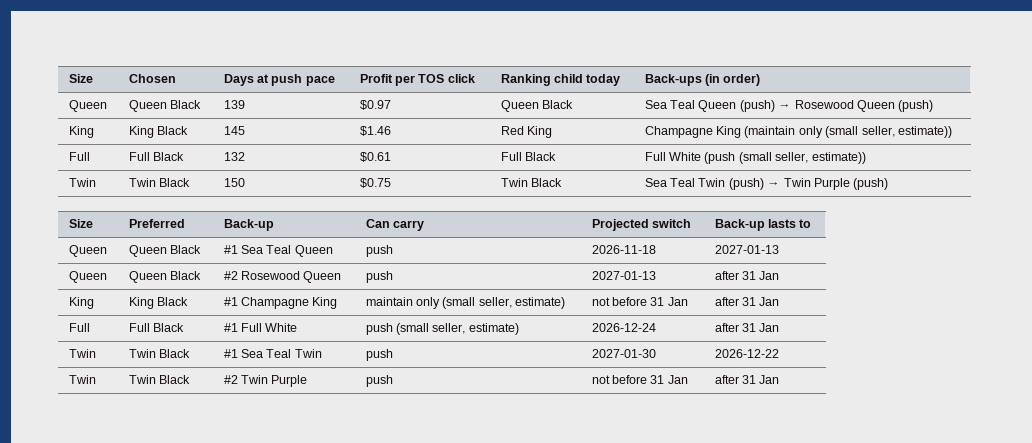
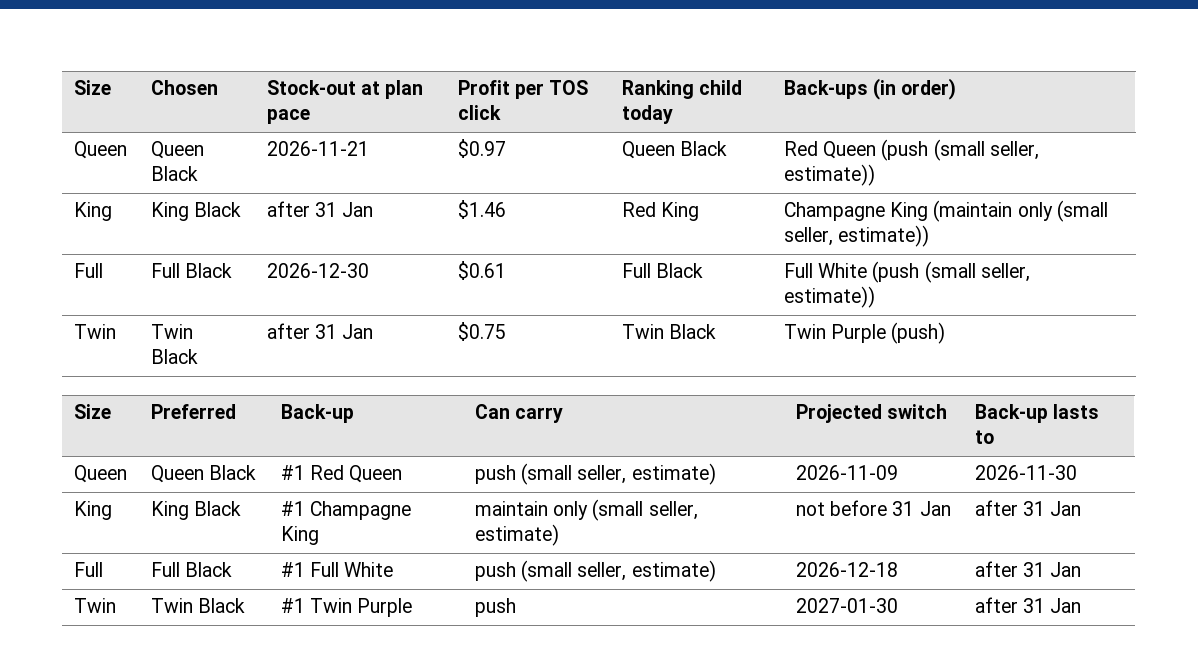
[223,74,303,86] Days at push -> [266,80,424,99] Stock-out at plan
[223,100,245,109] 139 -> [266,141,369,156] 2026-11-21
[644,100,934,112] [68,126,94,138] [128,126,189,138] [223,126,245,135] Sea Teal Queen (push) → Rosewood Queen (push) // King | King Black | 145 -> [783,139,1039,161] [783,164,875,186] [73,202,112,221] [150,202,242,221] [266,201,374,217] Red Queen (push (small seller, estimate)) // King | King Black | after 31 Jan
[223,152,245,161] 132 -> [266,263,369,278] 2026-12-30
[223,178,245,187] 150 -> [266,323,374,339] after 31 Jan
[644,178,781,190] Sea Teal Twin (push) → -> (717, 331) none
[241,245,333,257] [365,245,393,257] [591,245,656,254] [714,245,779,254] [68,271,107,283] [128,271,202,283] [223,271,342,283] [365,271,393,283] [591,271,656,280] [714,271,780,280] Sea Teal Queen | push | 2026-11-18 | 2027-01-13 // Queen | Queen Black | #2 Rosewood Queen | push | 2027-01-13 | after 31 Jan -> [310,465,403,483] [474,463,716,485] [795,465,898,480] [974,465,1077,480] Red Queen | push (small seller, estimate) | 2026-11-09 | 2026-11-30
[591,323,656,332] 2026-12-24 -> [795,562,898,577] 2026-12-18
[241,349,322,358] Sea Teal Twin -> [310,598,413,617] Twin Purple
[714,349,779,358] [68,375,96,384] [128,375,191,384] [223,375,308,387] [365,375,393,387] [591,375,688,384] | 2026-12-22 // Twin | Twin Black | #2 Twin Purple | push | not before 31 Jan -> (898, 605) none

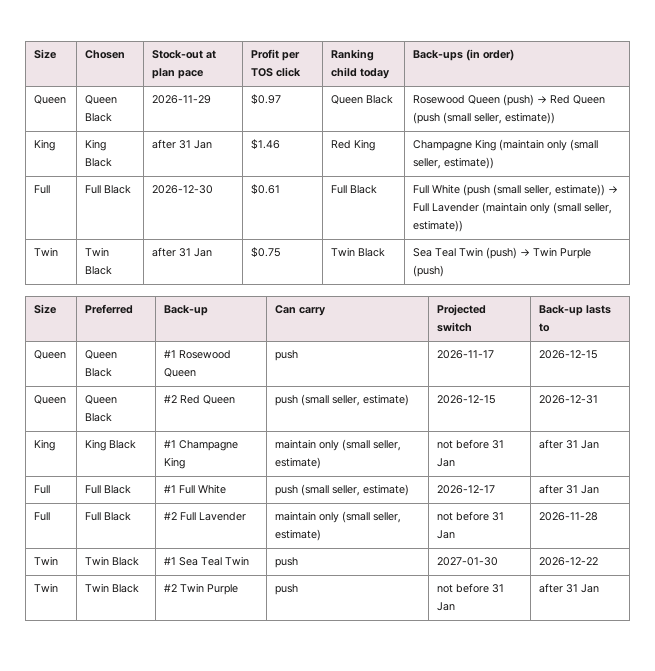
[266,141,369,156] 2026-11-21 -> [152,95,212,104] 2026-11-29
(728, 148) none -> [413,94,548,106] Rosewood Queen (push) →
(875, 297) none -> [608,186,619,194] [413,202,613,214] [413,220,464,232] → Full Lavender (maintain only (small seller, estimate))
(717, 331) none -> [413,247,531,259] Sea Teal Twin (push) →
(305, 472) none -> [179,350,232,359] [164,368,197,377] [275,350,299,361] [437,350,495,359] [539,350,599,359] [34,395,67,404] [85,395,118,404] [85,413,113,422] [164,395,178,403] Rosewood Queen | push | 2026-11-17 | 2026-12-15 // Queen | Queen Black | #2
[795,465,898,480] [974,465,1077,480] 2026-11-09 | 2026-11-30 -> [437,395,497,404] [539,395,599,404] 2026-12-15 | 2026-12-31
[795,562,898,577] [974,561,1082,577] [73,598,116,613] [150,598,246,613] [280,598,305,613] 2026-12-18 | after 31 Jan // Twin | Twin Black | #1 -> [437,485,496,494] [539,484,600,494] [34,512,51,521] [85,512,132,521] [164,512,247,521] [275,511,402,523] [275,529,322,541] [437,511,505,521] [437,530,456,539] [539,512,599,521] [34,556,59,565] [85,556,140,566] [164,556,250,566] [275,557,299,568] [437,557,499,566] [539,557,599,566] [34,583,59,592] [85,583,140,593] [164,584,178,592] 2026-12-17 | after 31 Jan // Full | Full Black | #2 Full Lavender | maintain only (small seller, estimate) | not before 31 Jan | 2026-11-28 // Twin | Twin Black | #1 Sea Teal Twin | push | 2027-01-30 | 2026-12-22 // Twin | Twin Black | #2
[795,598,898,613] 2027-01-30 -> [437,583,505,593] [437,602,456,611] not before 31 Jan

